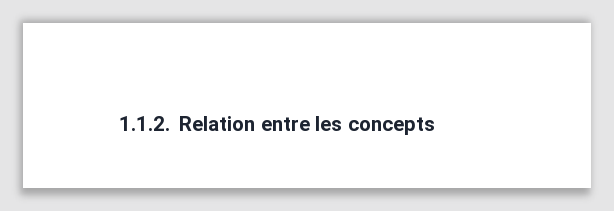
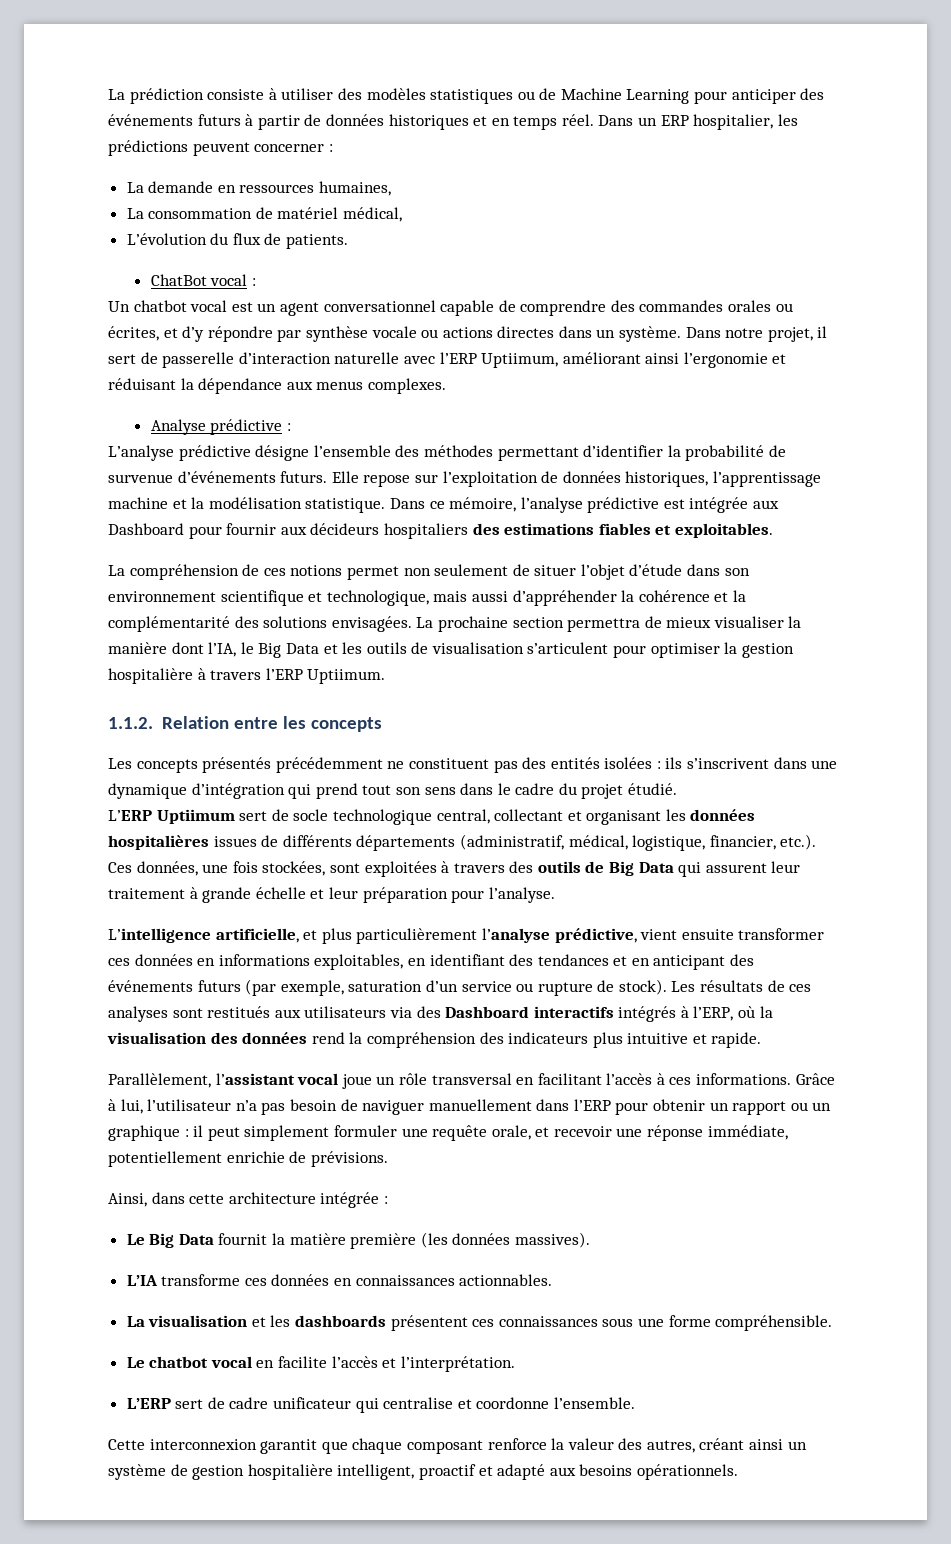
(119, 123) none -> [108,88,825,104] [108,114,798,130] [108,140,333,156] [126,181,392,196] [126,207,403,222] [126,233,349,249] [150,274,256,286] [108,300,793,316] [108,326,828,342] [108,352,787,368] [108,378,446,394] [150,419,291,435] [108,445,786,461] [108,471,821,487] [108,497,780,513] [108,523,773,539] [108,564,750,580] [108,590,746,606] [108,616,802,632] [108,642,794,658] [108,668,386,684] La prédiction consiste à utiliser des modèles statistiques ou de Machine Learning pour anticiper des événements futurs à partir de données historiques et en temps réel. Dans un ERP hospitalier, les prédictions peuvent concerner : // La demande en ressources humaines, // La consommation de matériel médical, // L’évolution du flux de patients. // ChatBot vocal : // Un chatbot vocal est un agent conversationnel capable de comprendre des commandes orales ou écrites, et d’y répondre par synthèse vocale ou actions directes dans un système. Dans notre projet, il sert de passerelle d’interaction naturelle avec l’ERP Uptiimum, améliorant ainsi l’ergonomie et réduisant la dépendance aux menus complexes. // Analyse prédictive : // L’analyse prédictive désigne l’ensemble des méthodes permettant d’identifier la probabilité de survenue d’événements futurs. Elle repose sur l’exploitation de données historiques, l’apprentissage machine et la modélisation statistique. Dans ce mémoire, l’analyse prédictive est intégrée aux Dashboard pour fournir aux décideurs hospitaliers des estimations fiables et exploitables. // La compréhension de ces notions permet non seulement de situer l’objet d’étude dans son environnement scientifique et technologique, mais aussi d’appréhender la cohérence et la complémentarité des solutions envisagées. La prochaine section permettra de mieux visualiser la manière dont l’IA, le Big Data et les outils de visualisation s’articulent pour optimiser la gestion hospitalière à travers l’ERP Uptiimum. //
(435, 126) none -> [108,757,838,773] [108,783,678,799] [108,809,756,825] [108,834,817,851] [108,861,801,877] [108,887,555,903] [108,928,825,944] [108,954,755,970] [108,979,812,996] [108,1006,773,1022] [107,1032,762,1048] [108,1073,835,1089] [108,1099,832,1115] [108,1125,788,1141] [108,1151,388,1167] [108,1192,388,1208] [126,1232,591,1249] [126,1274,553,1286] [126,1315,833,1331] [126,1356,515,1372] [126,1397,636,1413] [108,1438,807,1454] [108,1464,738,1480] // Les concepts présentés précédemment ne constituent pas des entités isolées : ils s’inscrivent dans une dynamique d’intégration qui prend tout son sens dans le cadre du projet étudié. // L’ERP Uptiimum sert de socle technologique central, collectant et organisant les données hospitalières issues de différents départements (administratif, médical, logistique, financier, etc.). Ces données, une fois stockées, sont exploitées à travers des outils de Big Data qui assurent leur traitement à grande échelle et leur préparation pour l’analyse. // L’intelligence artificielle, et plus particulièrement l’analyse prédictive, vient ensuite transformer ces données en informations exploitables, en identifiant des tendances et en anticipant des événements futurs (par exemple, saturation d’un service ou rupture de stock). Les résultats de ces analyses sont restitués aux utilisateurs via des Dashboard interactifs intégrés à l’ERP, où la visualisation des données rend la compréhension des indicateurs plus intuitive et rapide. // Parallèlement, l’assistant vocal joue un rôle transversal en facilitant l’accès à ces informations. Grâce à lui, l’utilisateur n’a pas besoin de naviguer manuellement dans l’ERP pour obtenir un rapport ou un graphique : il peut simplement formuler une requête orale, et recevoir une réponse immédiate, potentiellement enrichie de prévisions. // Ainsi, dans cette architecture intégrée : // Le Big Data fournit la matière première (les données massives). // L’IA transforme ces données en connaissances actionnables. // La visualisation et les dashboards présentent ces connaissances sous une forme compréhensible. // Le chatbot vocal en facilite l’accès et l’interprétation. // L’ERP sert de cadre unificateur qui centralise et coordonne l’ensemble. // Cette interconnexion garantit que chaque composant renforce la valeur des autres, créant ainsi un système de gestion hospitalière intelligent, proactif et adapté aux besoins opérationnels.

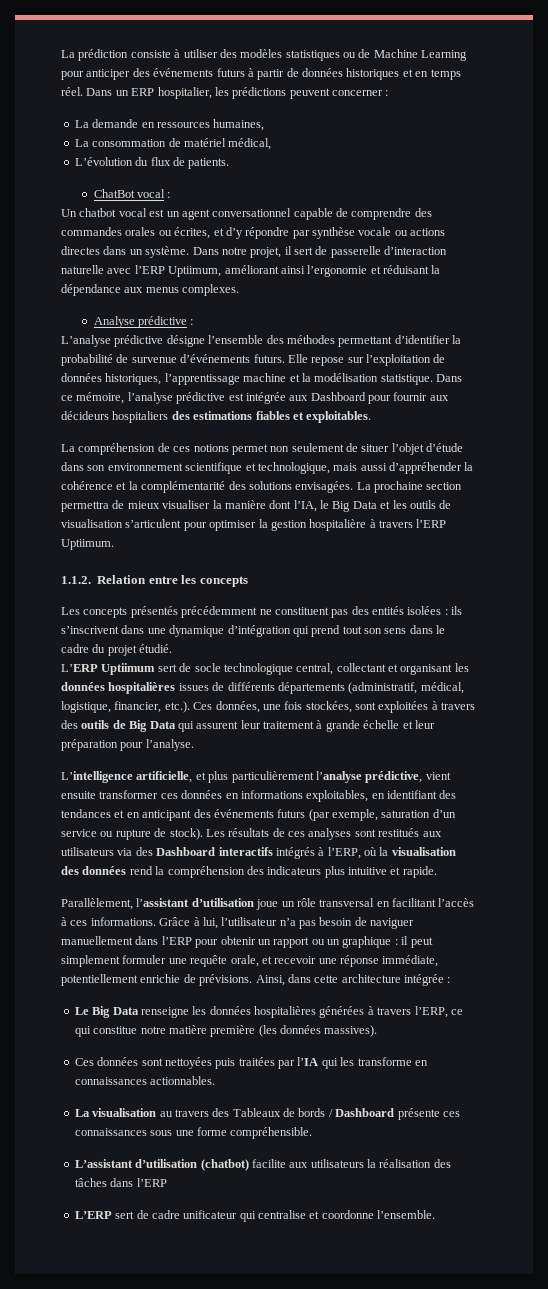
[297,1073,339,1085] vocal -> [191,898,254,907] d’utilisation
(388, 1159) // -> (253, 980) none
[218,1233,286,1245] fournit la -> [140,1006,463,1018] [74,1026,166,1037] renseigne les données hospitalières générées à travers l’ERP, ce qui constitue notre
[126,1274,330,1286] L’IA transforme ces données -> [74,1057,412,1069] Ces données sont nettoyées puis traitées par l’IA qui les transforme
[251,1315,468,1331] et les dashboards présentent -> [159,1108,440,1120] au travers des Tableaux de bords / Dashboard présente
[126,1356,515,1372] Le chatbot vocal en facilite l’accès et l’interprétation. -> [74,1159,451,1171] [74,1178,167,1187] L’assistant d’utilisation (chatbot) facilite aux utilisateurs la réalisation des tâches dans l’ERP
[108,1438,807,1454] [108,1464,738,1480] // Cette interconnexion garantit que chaque composant renforce la valeur des autres, créant ainsi un système de gestion hospitalière intelligent, proactif et adapté aux besoins opérationnels. -> (436, 1214) none

